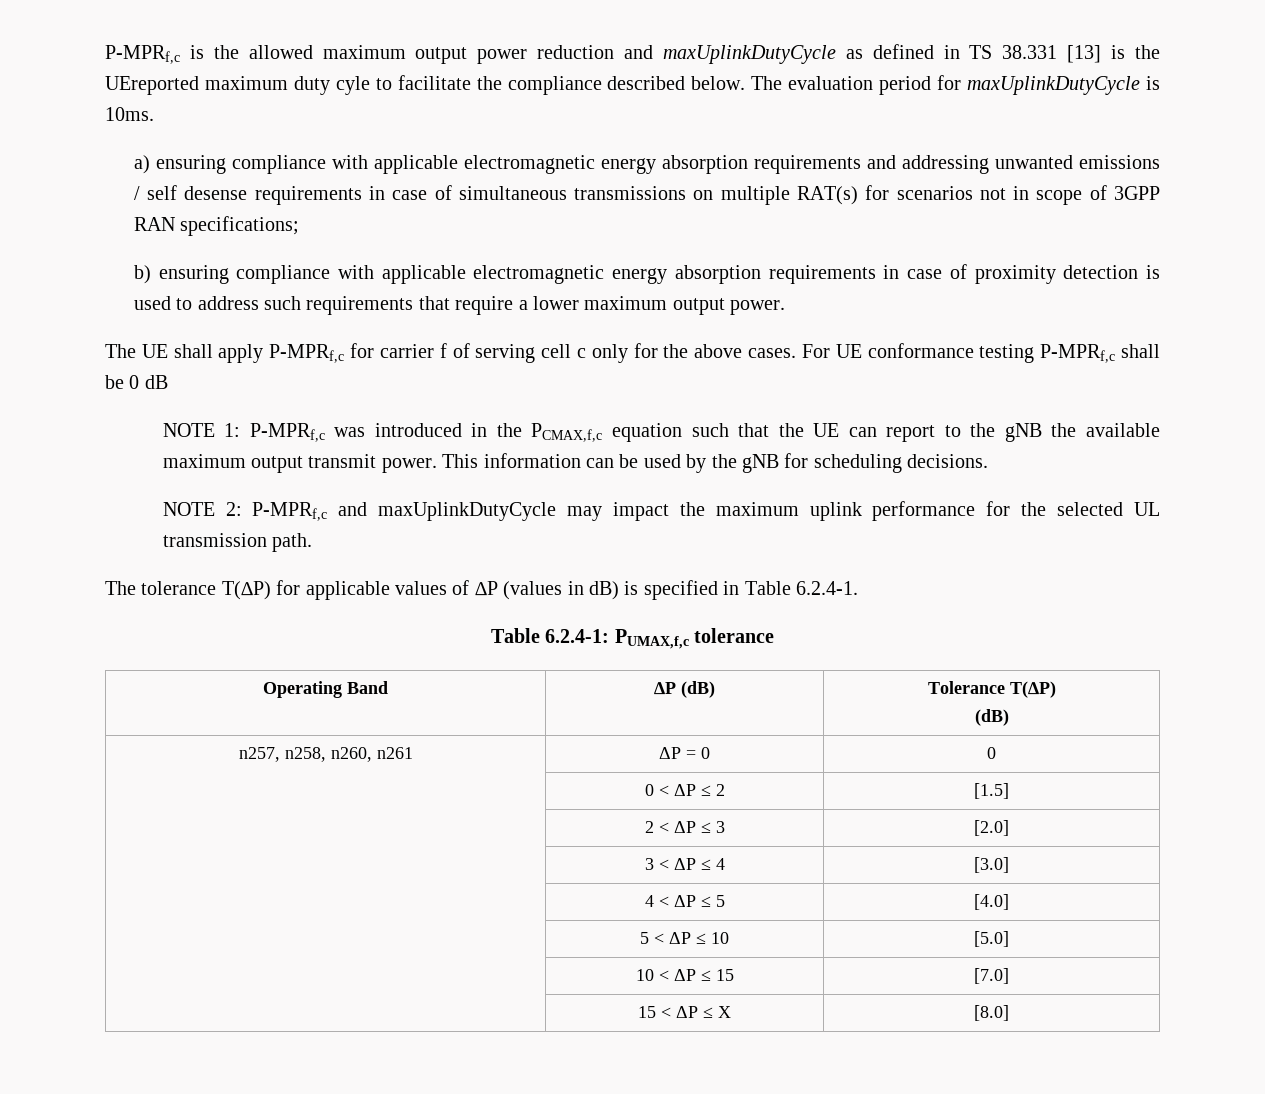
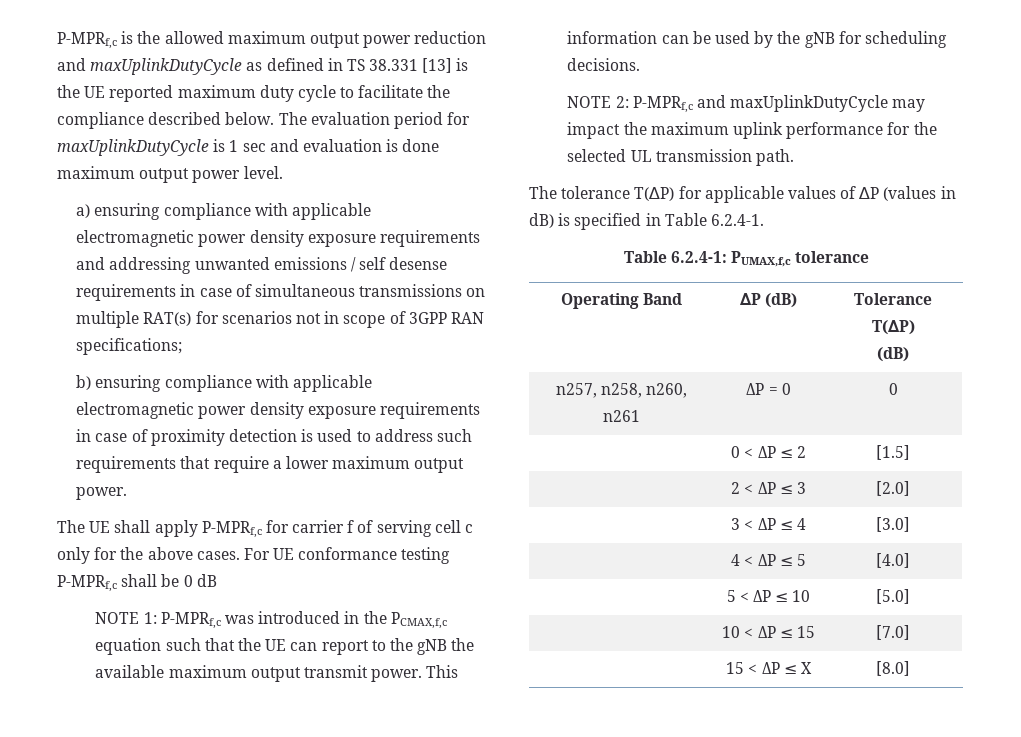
[105,76,199,95] UEreported -> [84,85,174,102] UE reported
[335,76,370,95] cyle -> [297,85,336,102] cycle
[105,107,154,121] 10ms. -> [229,139,440,152] [57,166,283,183] 1 sec and evaluation is done maximum output power level.
[600,155,748,174] energy absorption -> [198,230,376,247] power density exposure
[612,265,761,284] energy absorption -> [198,402,376,419] power density exposure

